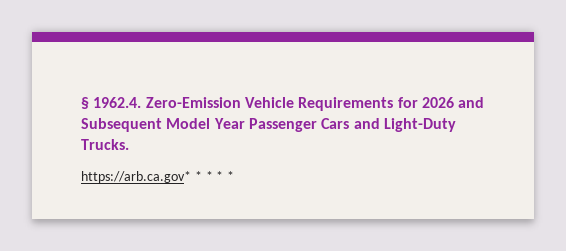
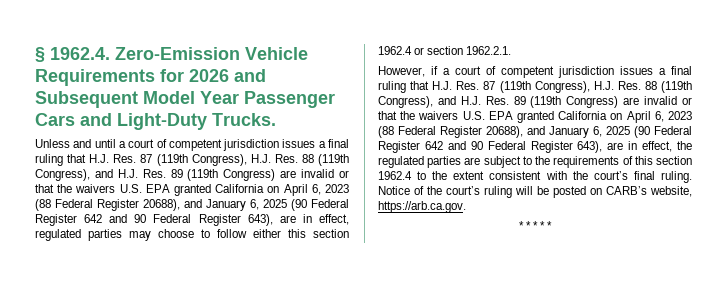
[81,171,235,183] https://arb.ca.gov* * * * * -> [35,139,350,151] [35,154,349,166] [35,169,349,181] [35,184,349,196] [35,199,349,211] [35,214,349,226] [35,229,349,241] [378,46,512,55] [378,66,692,78] [378,81,692,93] [378,96,692,108] [378,111,692,123] [378,126,692,138] [378,141,692,153] [378,156,692,168] [378,171,692,183] [378,186,692,198] [378,201,466,213] [518,221,553,230] Unless and until a court of competent jurisdiction issues a final ruling that H.J. Res. 87 (119th Congress), H.J. Res. 88 (119th Congress), and H.J. Res. 89 (119th Congress) are invalid or that the waivers U.S. EPA granted California on April 6, 2023 (88 Federal Register 20688), and January 6, 2025 (90 Federal Register 642 and 90 Federal Register 643), are in effect, regulated parties may choose to follow either this section 1962.4 or section 1962.2.1. // However, if a court of competent jurisdiction issues a final ruling that H.J. Res. 87 (119th Congress), H.J. Res. 88 (119th Congress), and H.J. Res. 89 (119th Congress) are invalid or that the waivers U.S. EPA granted California on April 6, 2023 (88 Federal Register 20688), and January 6, 2025 (90 Federal Register 642 and 90 Federal Register 643), are in effect, the regulated parties are subject to the requirements of this section 1962.4 to the extent consistent with the court’s final ruling. Notice of the court’s ruling will be posted on CARB’s website, https://arb.ca.gov. // * * * * *

